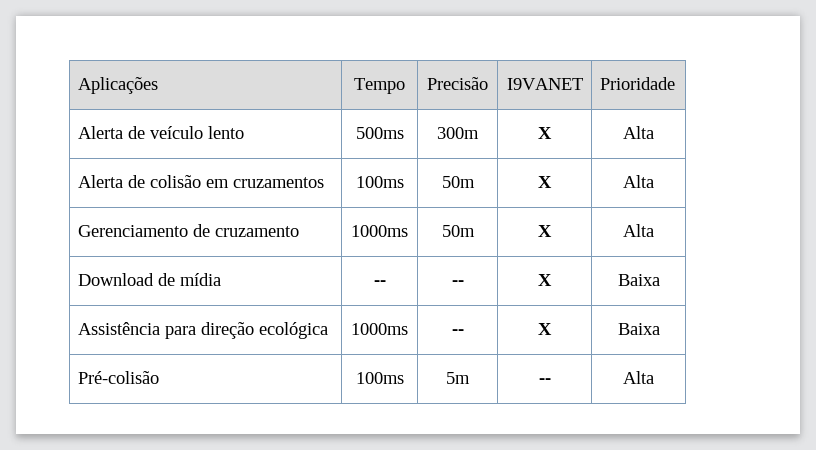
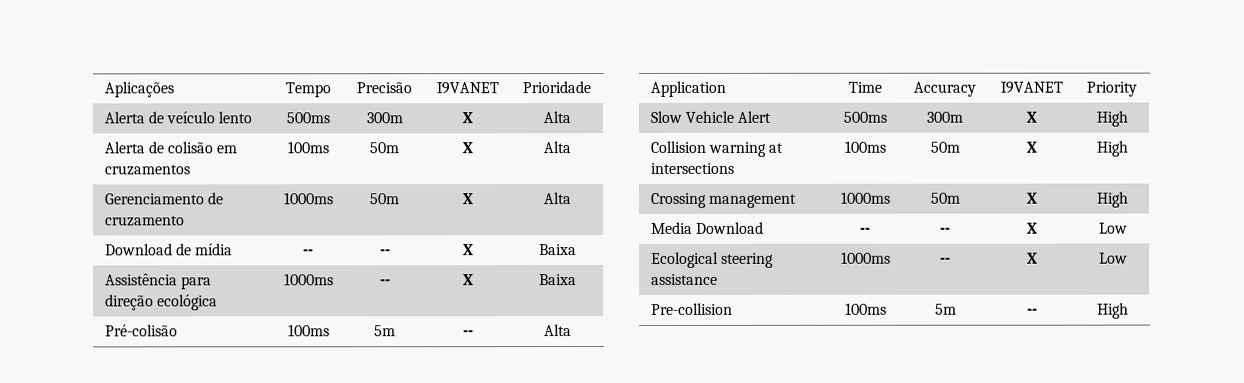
(654, 377) none -> [649,80,726,97] [847,81,882,93] [913,81,976,97] [1000,81,1063,94] [1085,81,1137,97] [649,110,772,123] [842,111,887,123] [926,111,963,123] [1026,111,1037,123] [1096,110,1128,127] [649,140,784,157] [649,162,734,174] [843,140,886,153] [929,141,960,153] [1026,141,1037,153] [1096,140,1128,157] [650,192,798,208] [840,191,891,204] [930,192,961,204] [1027,192,1038,204] [1097,191,1129,208] [650,221,765,234] [860,227,871,234] [940,227,951,234] [1027,222,1038,234] [1098,222,1128,234] [650,251,775,268] [650,273,718,285] [840,251,891,264] [940,257,951,264] [1027,252,1038,264] [1098,252,1128,264] [650,302,733,315] [844,302,887,315] [934,303,957,315] [1027,308,1038,315] [1097,302,1129,319] // Application | Time | Accuracy | I9VANET | Priority // Slow Vehicle Alert | 500ms | 300m | X | High // Collision warning at intersections | 100ms | 50m | X | High // Crossing management | 1000ms | 50m | X | High // Media Download | -- | -- | X | Low // Ecological steering assistance | 1000ms | -- | X | Low // Pre-collision | 100ms | 5m | -- | High

